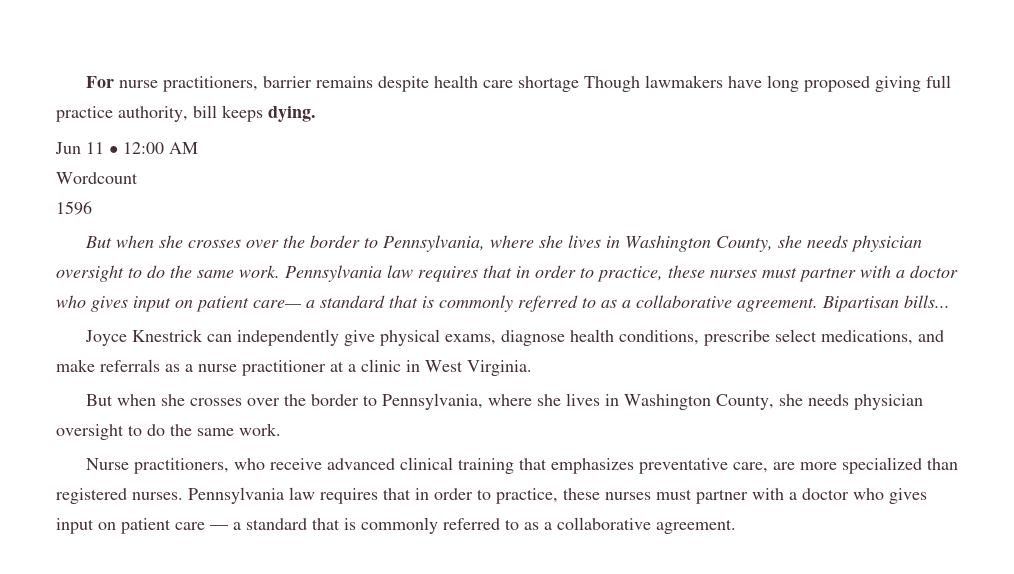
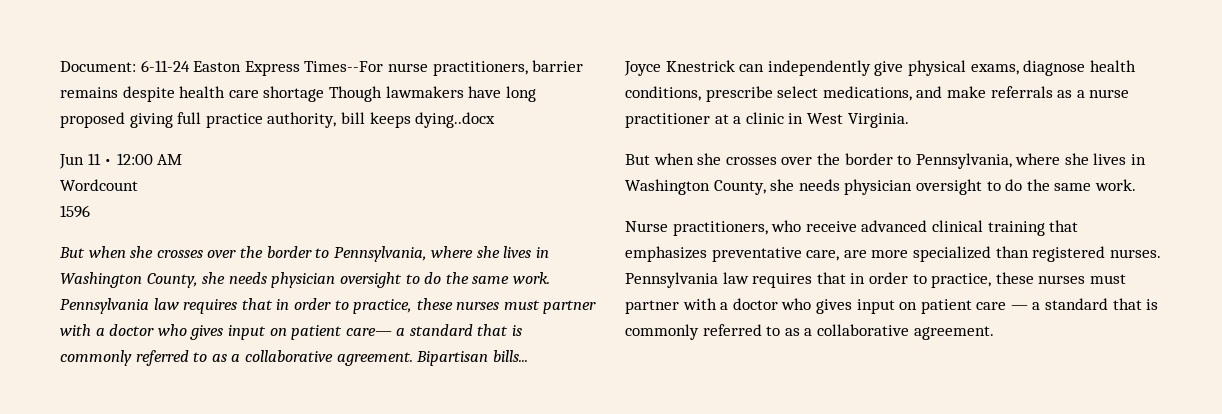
[85,76,114,88] For -> [60,60,384,76] Document: 6-11-24 Easton Express Times--For
[268,106,316,122] dying. -> [415,112,496,128] dying..docx

